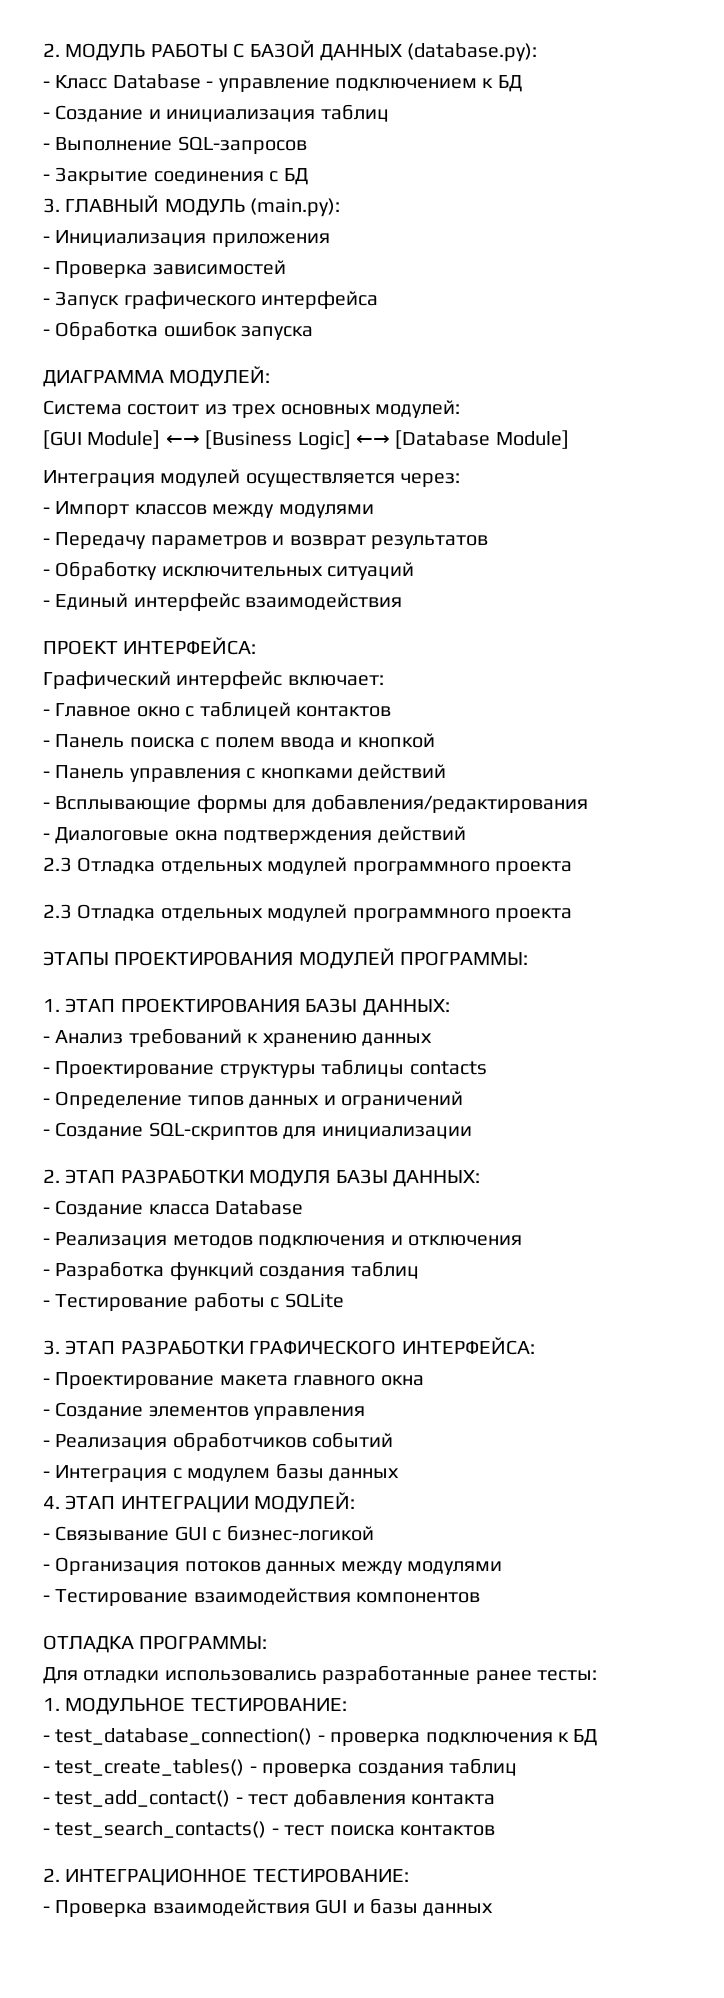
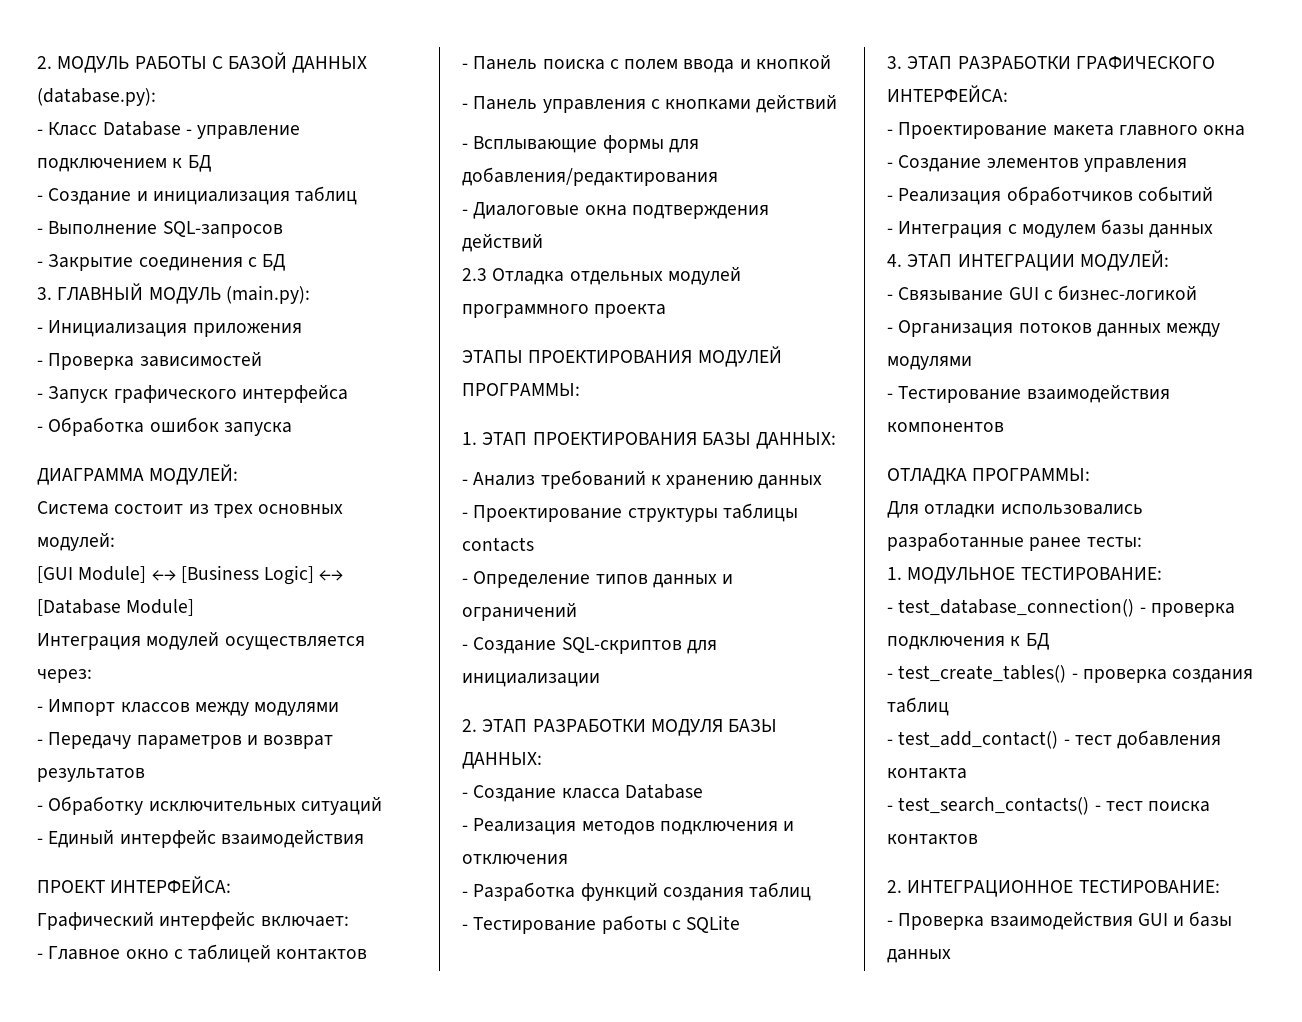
[43,904,572,922] // 2.3 Отладка отдельных модулей программного проекта -> (667, 311) none

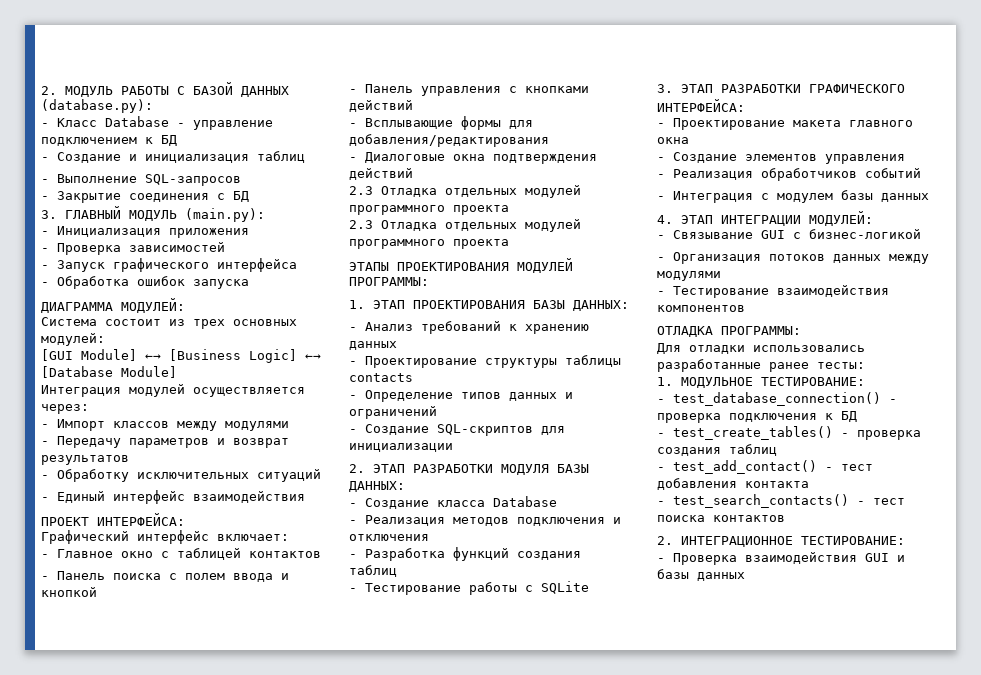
(667, 311) none -> [349,219,581,232] [349,239,509,249] // 2.3 Отладка отдельных модулей программного проекта

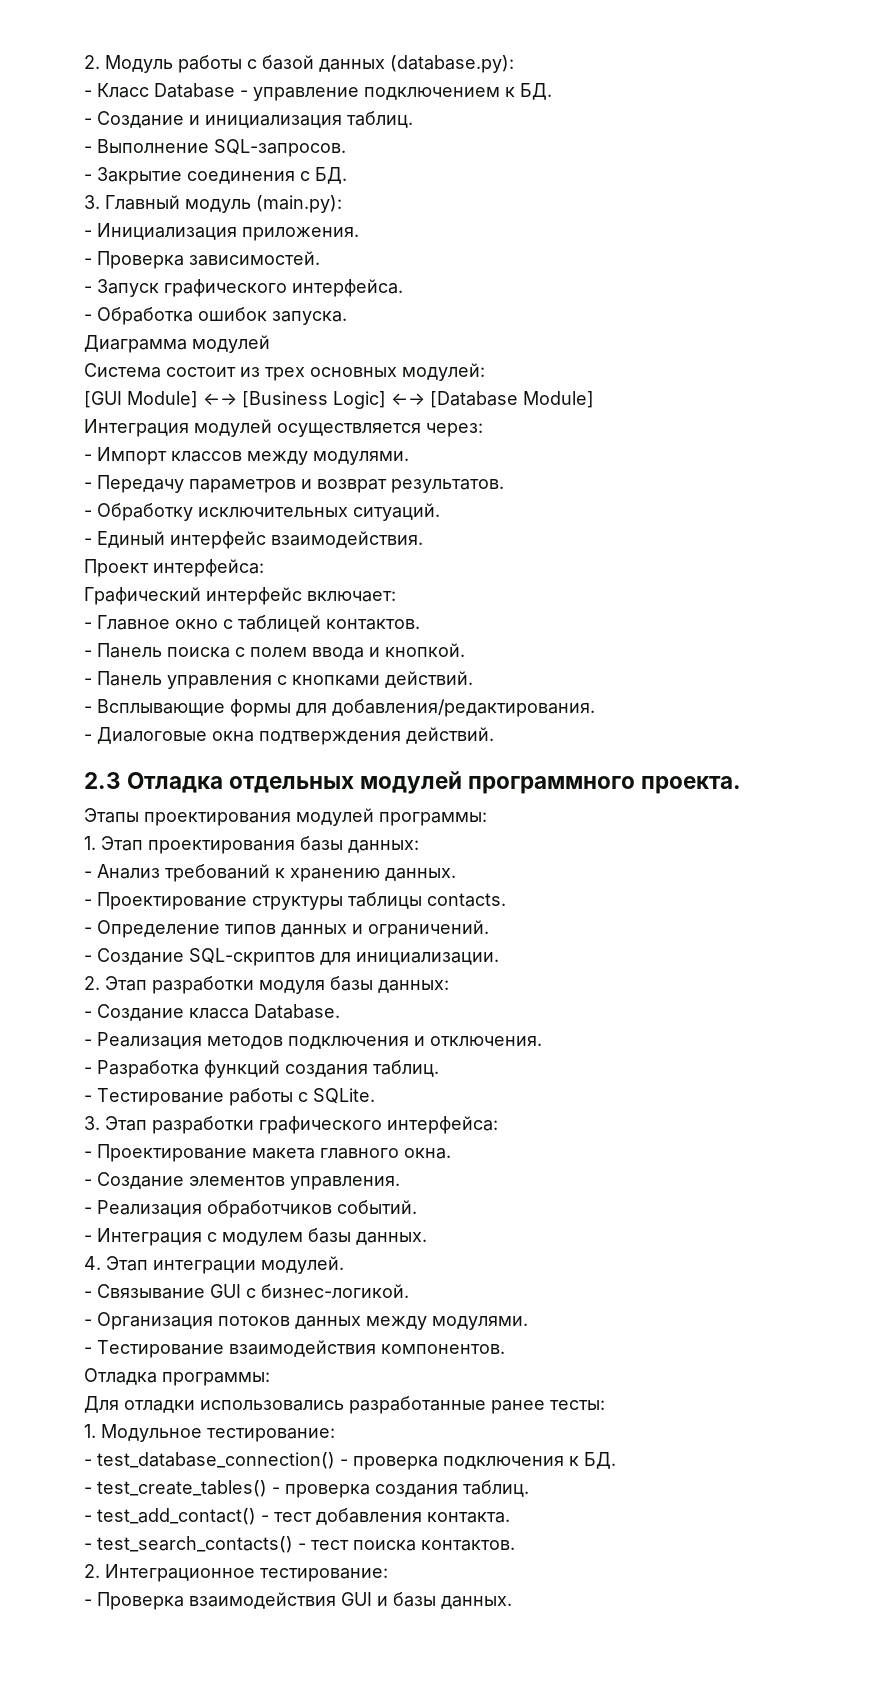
[41,82,289,97] 2. МОДУЛЬ РАБОТЫ С БАЗОЙ ДАННЫХ -> [84,55,385,73] 2. Модуль работы с базой данных
[161,135,177,146] БД -> [520,83,552,100] БД.
[257,151,305,163] таблиц -> [347,111,413,128] таблиц.
[145,174,241,186] SQL-запросов -> [214,139,346,157] SQL-запросов.
[233,191,249,202] [41,206,177,221] БД // 3. ГЛАВНЫЙ МОДУЛЬ -> [315,167,347,184] [84,195,251,213] БД. // 3. Главный модуль
[169,228,249,238] [41,242,225,255] приложения // - Проверка зависимостей -> [242,227,359,241] [84,251,320,269] приложения. // - Проверка зависимостей.
[217,258,297,272] интерфейса -> [292,279,403,297] интерфейса.
[193,279,249,289] [41,298,185,313] запуска // ДИАГРАММА МОДУЛЕЙ: -> [272,311,347,325] [84,335,270,353] запуска. // Диаграмма модулей
[225,421,289,431] модулями -> [313,451,409,465] модулями.
[41,455,129,465] результатов -> [391,479,504,493] результатов.
[257,469,321,482] ситуаций -> [353,503,440,521] ситуаций.
[193,491,305,503] [41,513,185,526] взаимодействия // ПРОЕКТ ИНТЕРФЕЙСА: -> [271,531,423,548] [84,559,264,577] взаимодействия. // Проект интерфейса:
[249,551,321,558] контактов -> [326,619,420,630] контактов.
[41,587,97,597] кнопкой -> [385,643,465,657] кнопкой.
[349,100,413,112] действий -> [385,671,473,688] действий.
[349,134,549,147] добавления/редактирования -> [332,699,595,717] добавления/редактирования.
[349,168,413,180] [349,185,581,198] [349,205,509,215] [349,219,581,232] [349,239,509,249] [349,258,573,273] [349,277,429,286] [349,300,629,311] действий // 2.3 Отладка отдельных модулей программного проекта // 2.3 Отладка отдельных модулей программного проекта // ЭТАПЫ ПРОЕКТИРОВАНИЯ МОДУЛЕЙ ПРОГРАММЫ: // 1. ЭТАП ПРОЕКТИРОВАНИЯ БАЗЫ ДАННЫХ: -> [406,727,494,744] [84,771,742,794] [84,808,487,826] [84,836,419,854] действий. // 2.3 Отладка отдельных модулей программного проекта. // Этапы проектирования модулей программы: // 1. Этап проектирования базы данных:
[349,341,397,350] данных -> [385,868,456,881] данных.
[349,373,413,382] contacts -> [427,893,506,907] contacts.
[349,406,437,419] ограничений -> [368,920,489,938] ограничений.
[349,443,453,452] [349,464,589,475] [349,481,405,492] инициализации // 2. ЭТАП РАЗРАБОТКИ МОДУЛЯ БАЗЫ ДАННЫХ: -> [356,952,499,965] [84,976,449,994] инициализации. // 2. Этап разработки модуля базы данных:
[493,496,557,507] Database -> [254,1004,340,1019] Database.
[349,534,429,541] отключения -> [430,1036,542,1046] отключения.
[349,565,397,577] таблиц -> [373,1060,439,1077] таблиц.
[541,581,589,594] [657,84,905,93] [657,99,745,112] SQLite // 3. ЭТАП РАЗРАБОТКИ ГРАФИЧЕСКОГО ИНТЕРФЕЙСА: -> [313,1088,375,1104] [84,1116,498,1134] SQLite. // 3. Этап разработки графического интерфейса:
[657,137,689,144] окна -> [404,1148,451,1159] окна.
[825,154,905,164] управления -> [290,1176,400,1190] управления.
[865,168,921,178] событий -> [337,1200,417,1214] событий.
[881,193,929,202] данных -> [356,1232,427,1245] данных.
[681,211,873,226] ЭТАП ИНТЕГРАЦИИ МОДУЛЕЙ: -> [106,1256,344,1274] Этап интеграции модулей.
[809,229,921,239] бизнес-логикой -> [261,1284,409,1298] бизнес-логикой.
[657,271,721,281] модулями -> [432,1316,528,1330] модулями.
[657,305,745,312] [657,326,801,337] компонентов // ОТЛАДКА ПРОГРАММЫ: -> [381,1344,505,1354] [84,1368,270,1386] компонентов. // Отладка программы:
[681,377,865,388] МОДУЛЬНОЕ ТЕСТИРОВАНИЕ: -> [101,1424,335,1442] Модульное тестирование:
[841,411,857,422] БД -> [584,1452,616,1469] БД.
[729,444,777,456] таблиц -> [463,1480,529,1497] таблиц.
[745,481,809,488] контакта -> [427,1512,510,1523] контакта.
[713,515,785,522] [657,536,905,547] контактов // 2. ИНТЕГРАЦИОННОЕ ТЕСТИРОВАНИЕ: -> [421,1540,515,1551] [84,1564,388,1582] контактов. // 2. Интеграционное тестирование:
[697,572,745,581] данных -> [441,1596,512,1609] данных.

